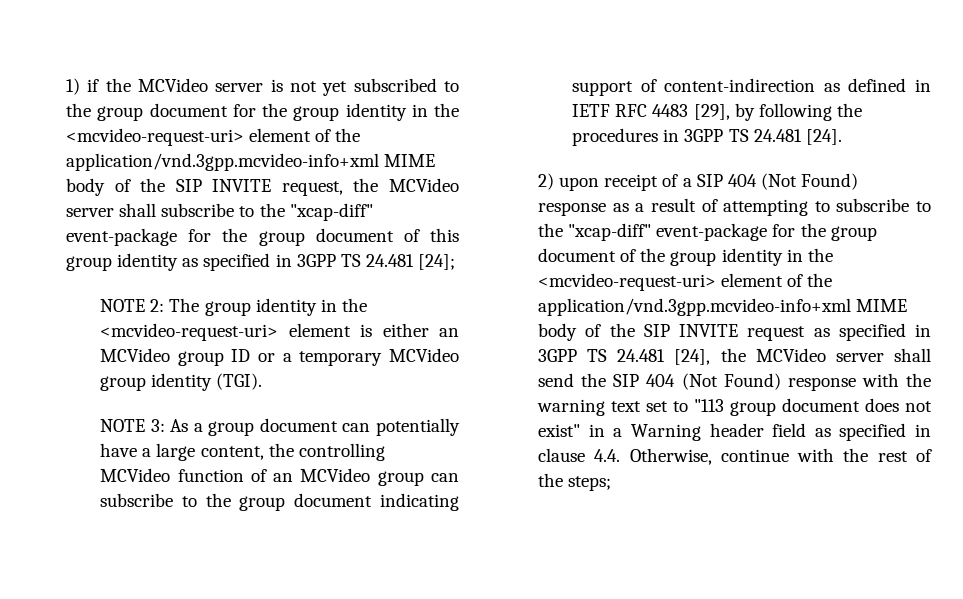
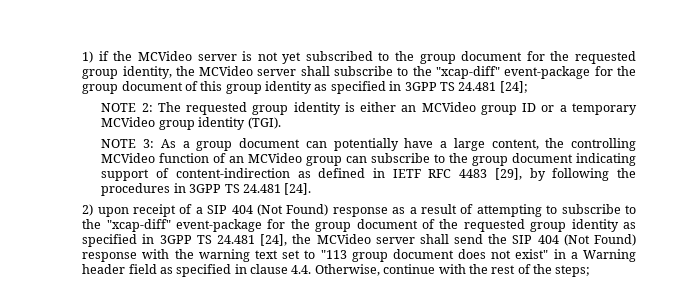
[293,103,459,121] [66,128,361,146] [66,153,436,171] [66,178,343,196] group identity in the <mcvideo-request-uri> element of the application/vnd.3gpp.mcvideo-info+xml MIME body of the SIP INVITE request, -> [574,51,636,64] [82,66,172,79] requested group identity,
[204,298,367,316] [100,323,351,341] group identity in the <mcvideo-request-uri> element -> [186,102,341,115] requested group identity
[670,248,833,266] [538,273,833,291] [538,298,908,316] [538,323,806,341] group identity in the <mcvideo-request-uri> element of the application/vnd.3gpp.mcvideo-info+xml MIME body of the SIP INVITE request -> [463,219,619,232] requested group identity

